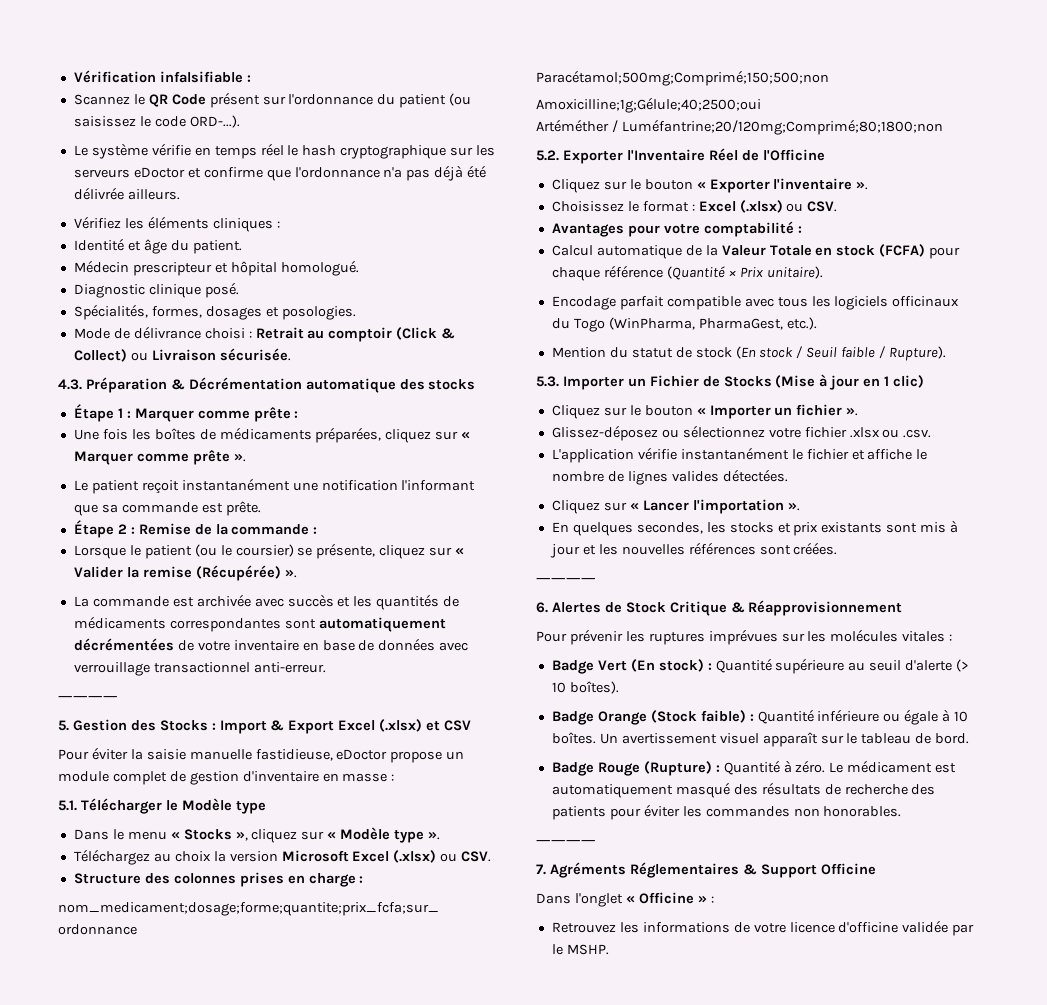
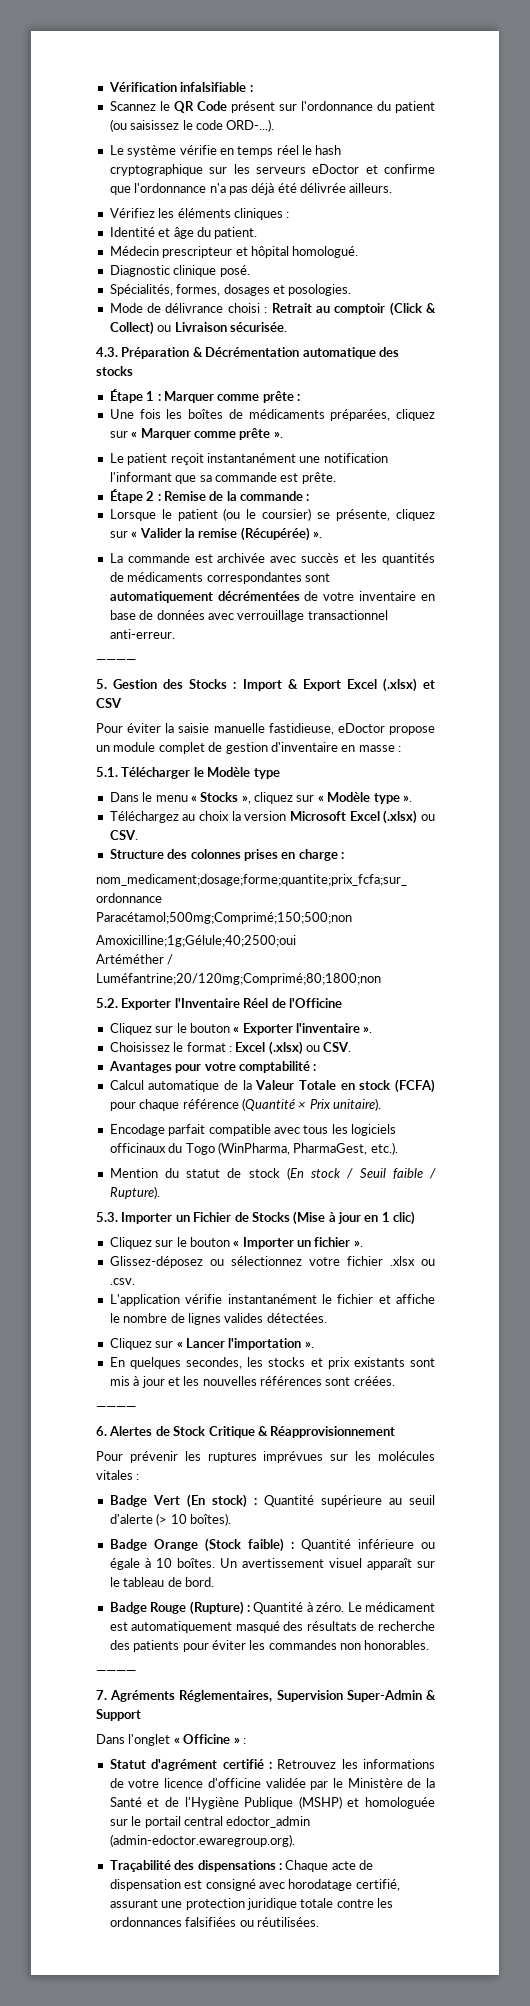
[629,862,739,878] Réglementaires -> [179,1690,422,1702] Réglementaires, Supervision Super-Admin
[820,863,876,875] Officine -> (141, 1715) none
(714, 899) none -> [109,1759,272,1771] Statut d'agrément certifié :
[566,944,609,955] MSHP. -> [347,1778,436,1788] [109,1796,435,1809] [109,1816,311,1828] [109,1834,295,1847] [109,1860,373,1872] [109,1879,400,1891] [109,1898,393,1910] [109,1917,319,1927] Ministère de la Santé et de l'Hygiène Publique (MSHP) et homologuée sur le portail central edoctor_admin (admin-edoctor.ewaregroup.org). // Traçabilité des dispensations : Chaque acte de dispensation est consigné avec horodatage certifié, assurant une protection juridique totale contre les ordonnances falsifiées ou réutilisées.

